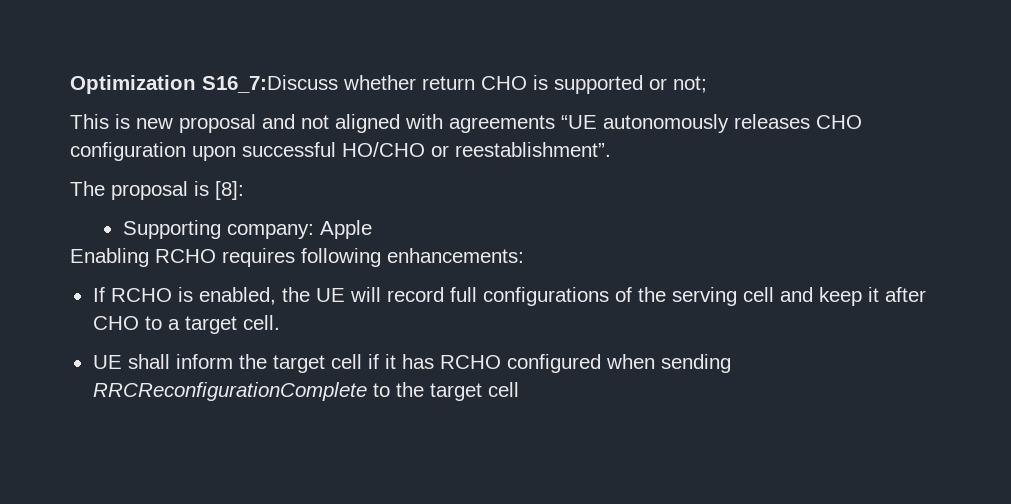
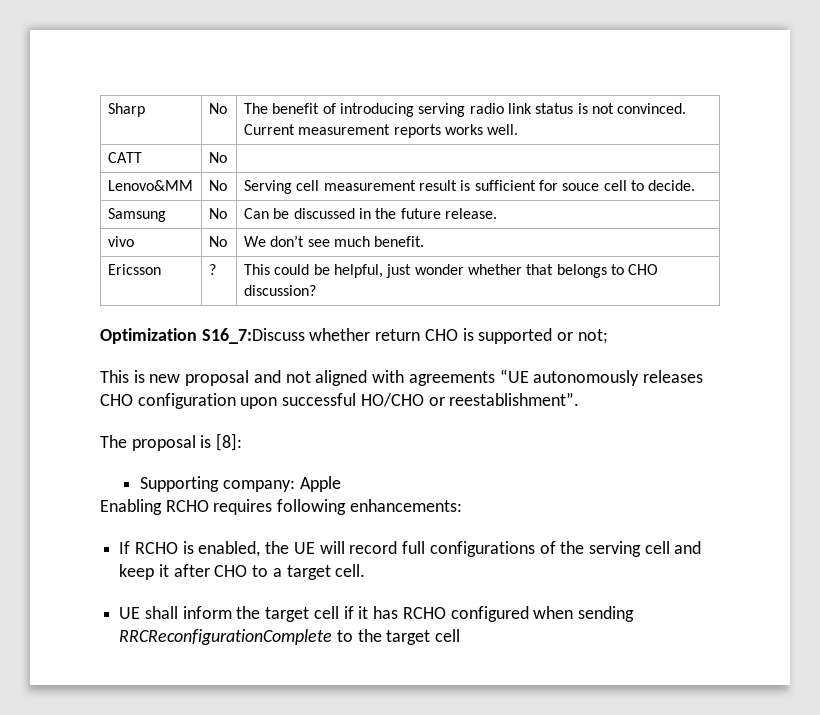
(70, 84) none -> [107,103,145,117] [208,103,227,114] [243,103,687,117] [243,124,519,138] [107,152,142,163] [208,152,227,163] [107,180,193,191] [208,180,227,191] [243,180,696,194] [107,208,166,222] [208,208,227,219] [243,208,497,219] [107,236,134,247] [208,236,227,247] [243,235,425,247] [107,264,161,275] [208,264,216,275] [243,264,659,278] [243,285,316,296] Sharp | No | The benefit of introducing serving radio link status is not convinced. Current measurement reports works well. // CATT | No | // Lenovo&MM | No | Serving cell measurement result is sufficient for souce cell to decide. // Samsung | No | Can be discussed in the future release. // vivo | No | We don’t see much benefit. // Ericsson | ? | This could be helpful, just wonder whether that belongs to CHO discussion? //

